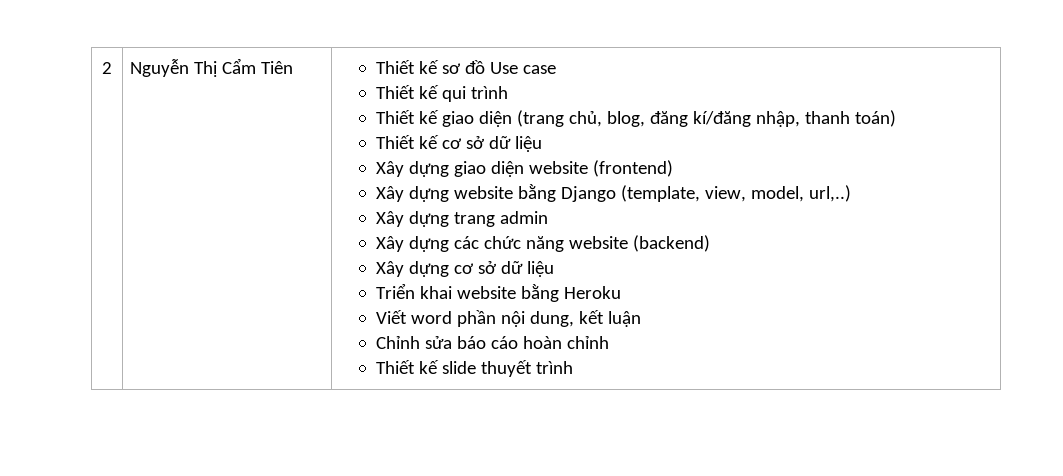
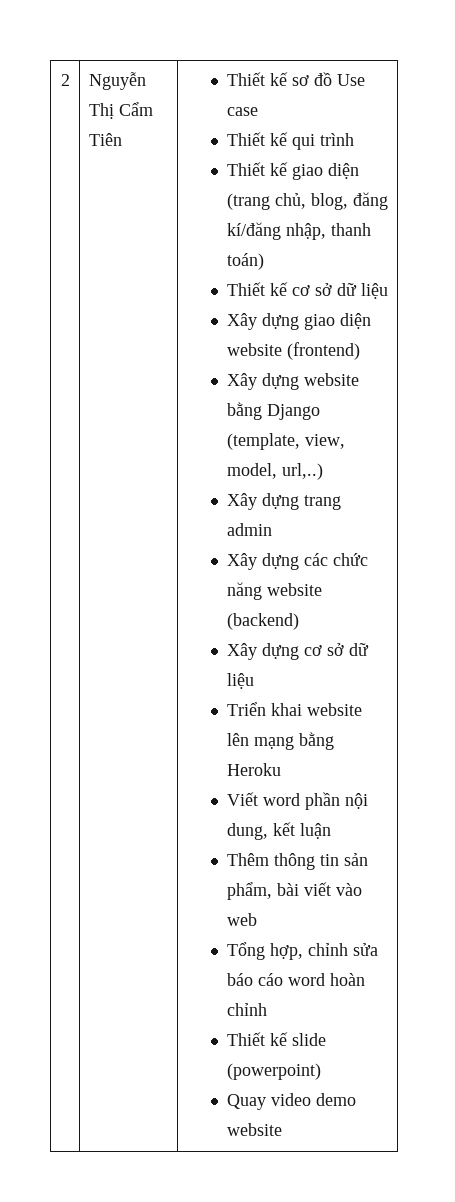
(516, 292) none -> [226,733,294,750] lên mạng
[375,336,420,349] Chỉnh -> [226,853,368,870] [226,882,362,900] [226,913,257,926] [226,942,348,960] Thêm thông tin sản phẩm, bài viết vào web // Tổng hợp, chỉnh
(518, 342) none -> [287,973,325,986] word
[480,360,573,377] thuyết trình -> [226,1063,321,1080] [226,1093,356,1110] [226,1123,282,1136] (powerpoint) // Quay video demo website

